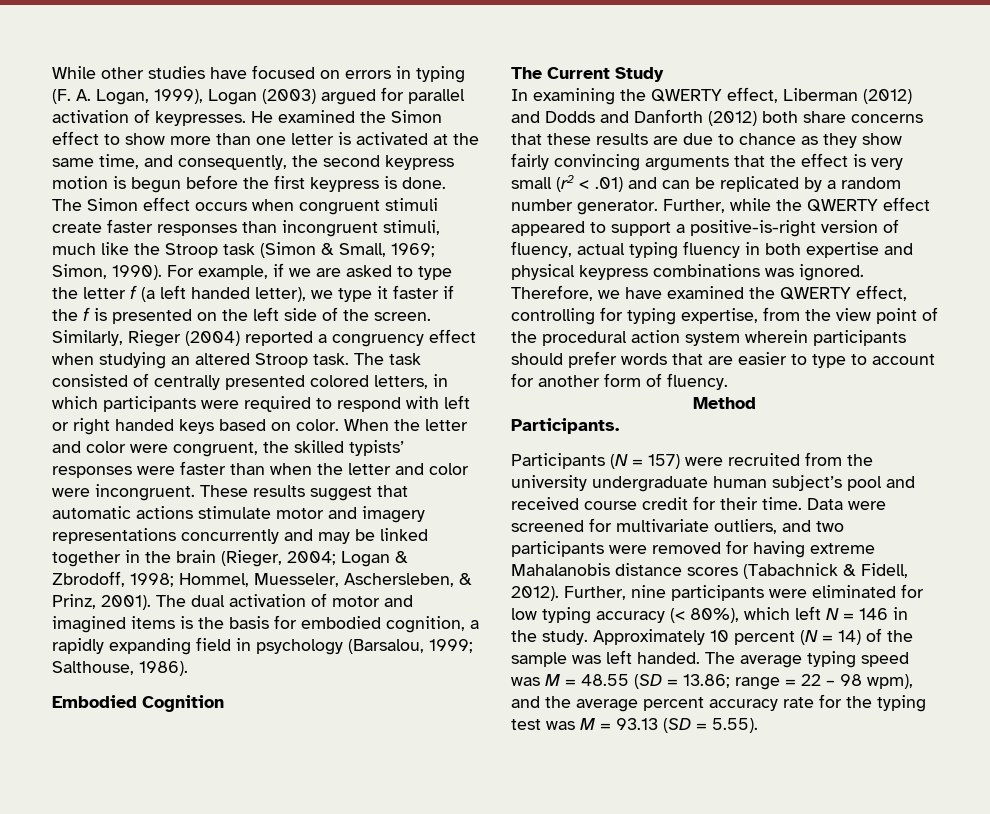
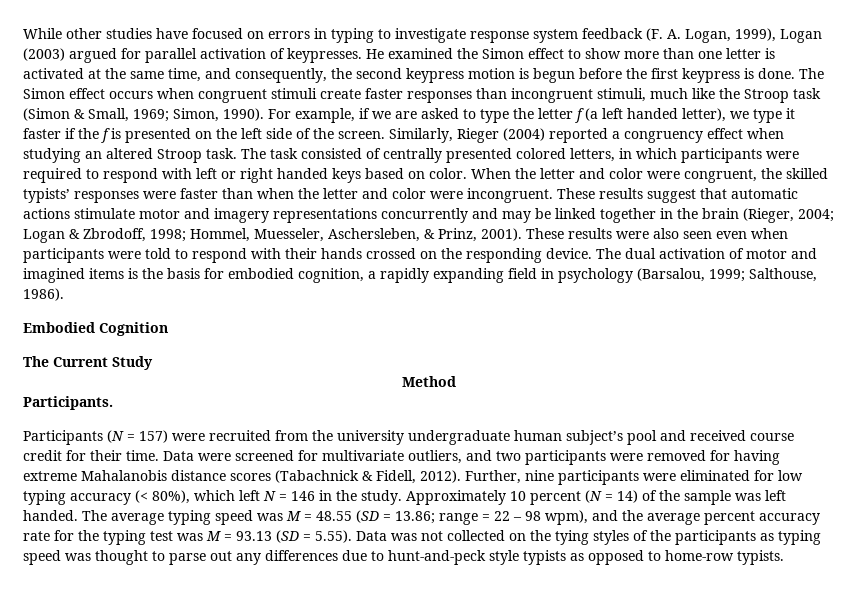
(465, 74) none -> [378,28,643,43] to investigate response system feedback
(151, 602) none -> [526,228,788,239] [23,248,592,263] These results were also seen even when participants were told to respond with their hands crossed on the responding device.
[511,87,912,105] [511,109,923,126] [511,133,902,148] [511,153,903,171] [511,175,901,192] [511,197,930,215] [511,219,899,237] [511,241,913,259] [511,264,864,281] [511,285,907,301] [511,307,938,325] [511,330,906,346] [511,351,935,368] [511,373,728,390] // In examining the QWERTY effect, Liberman (2012) and Dodds and Danforth (2012) both share concerns that these results are due to chance as they show fairly convincing arguments that the effect is very small (r2 < .01) and can be replicated by a random number generator. Further, while the QWERTY effect appeared to support a positive-is-right version of fluency, actual typing fluency in both expertise and physical keypress combinations was ignored. Therefore, we have examined the QWERTY effect, controlling for typing expertise, from the view point of the procedural action system wherein participants should prefer words that are easier to type to account for another form of fluency. -> (153, 363) none
(758, 725) none -> [356,530,821,545] [23,550,784,565] Data was not collected on the tying styles of the participants as typing speed was thought to parse out any differences due to hunt-and-peck style typists as opposed to home-row typists.

